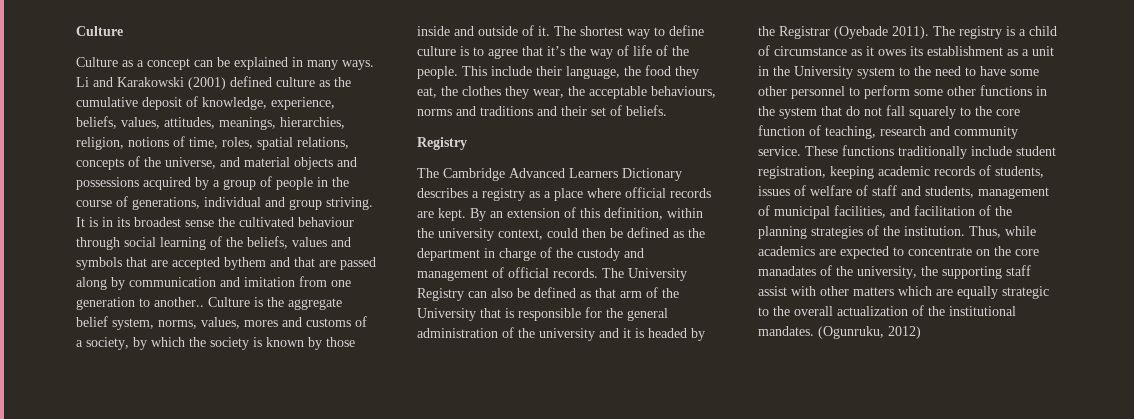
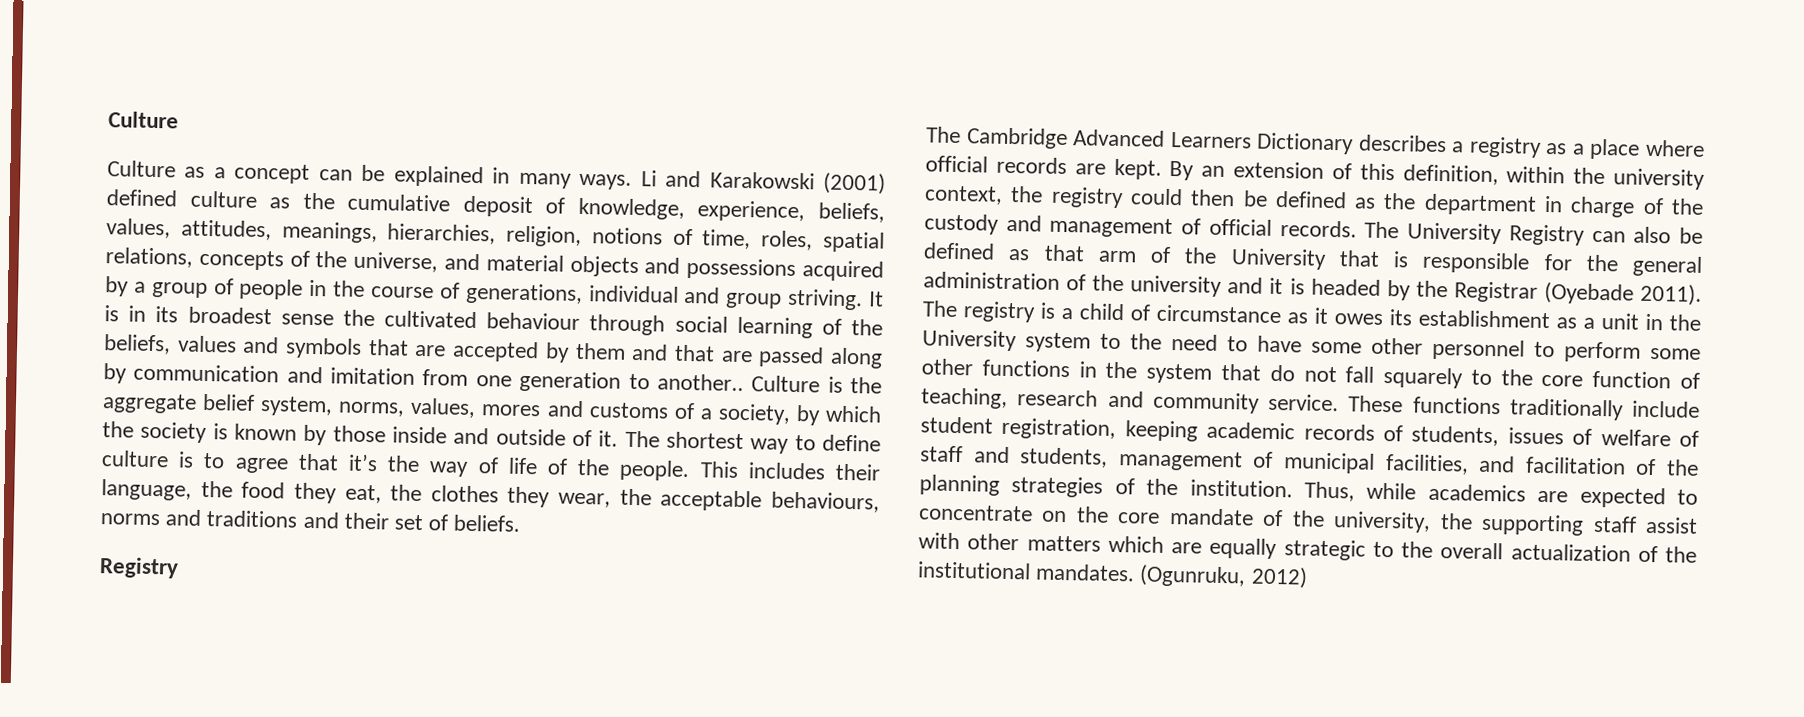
[224,257,266,270] bythem -> [544,342,626,363] by them
[491,66,532,76] include -> [747,462,826,480] includes
(543, 234) none -> [1010,186,1124,209] the registry
[758,266,816,276] manadates -> [1168,508,1254,526] mandate

